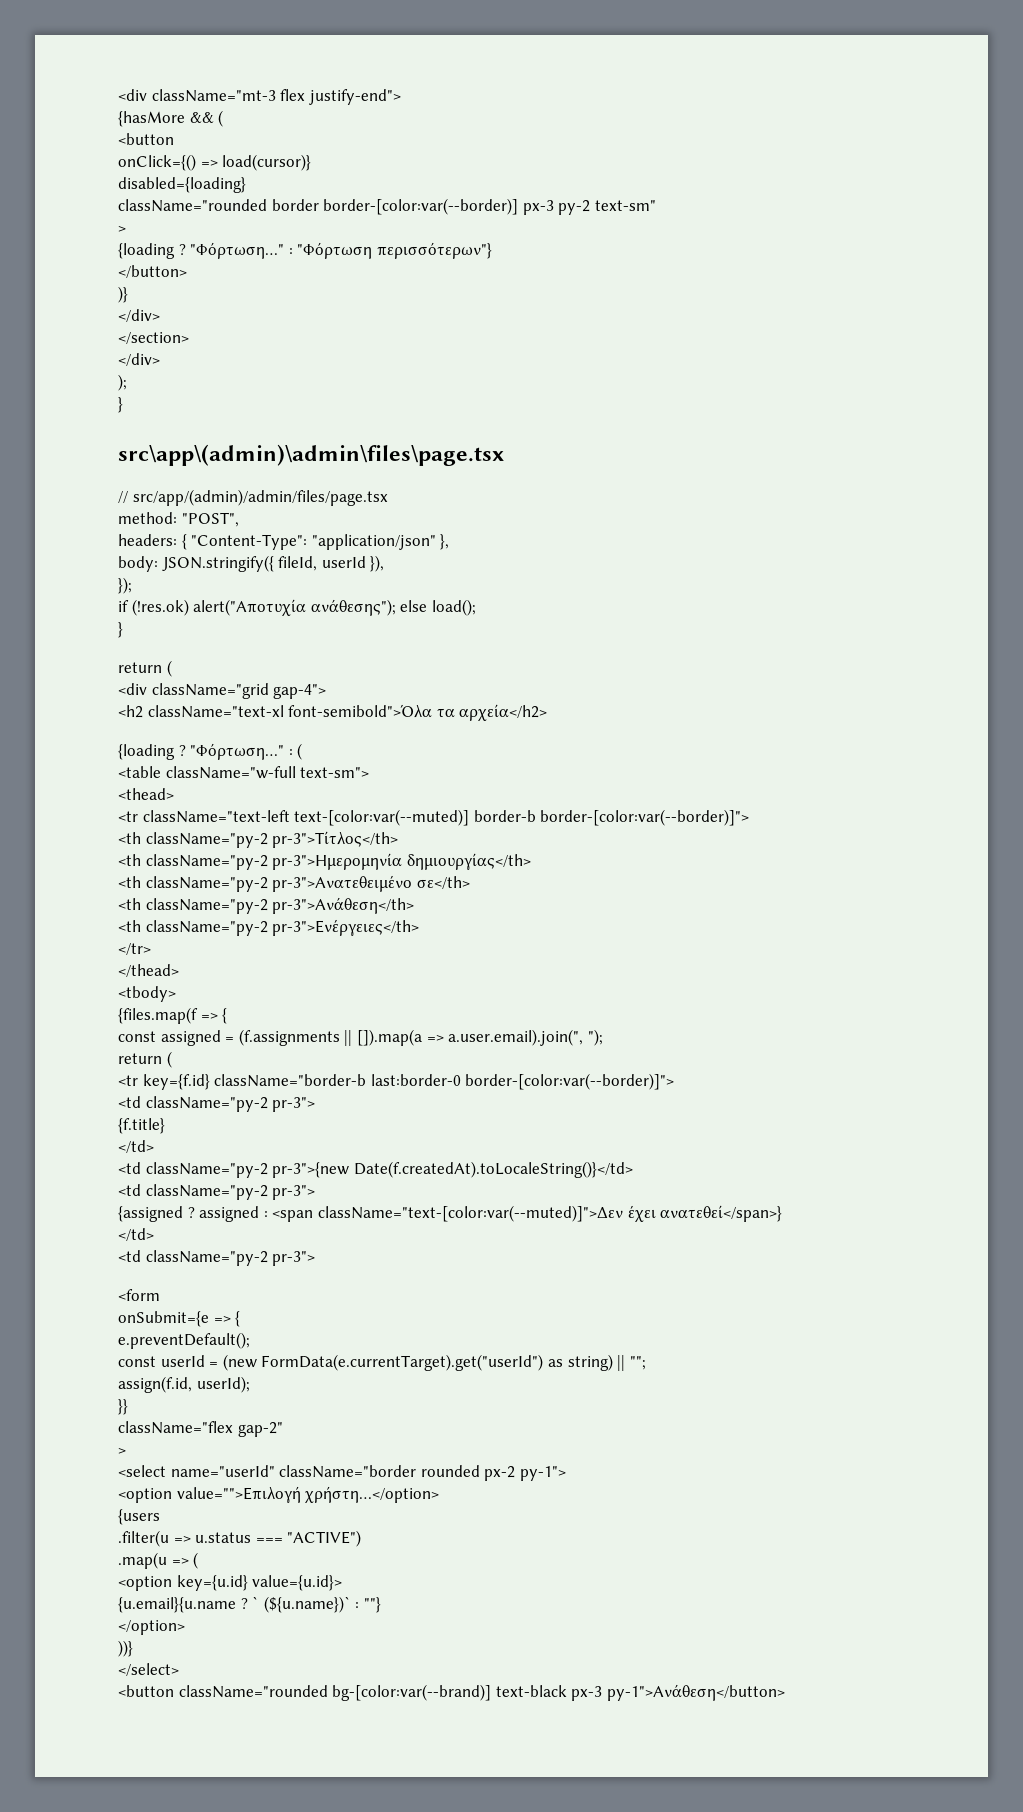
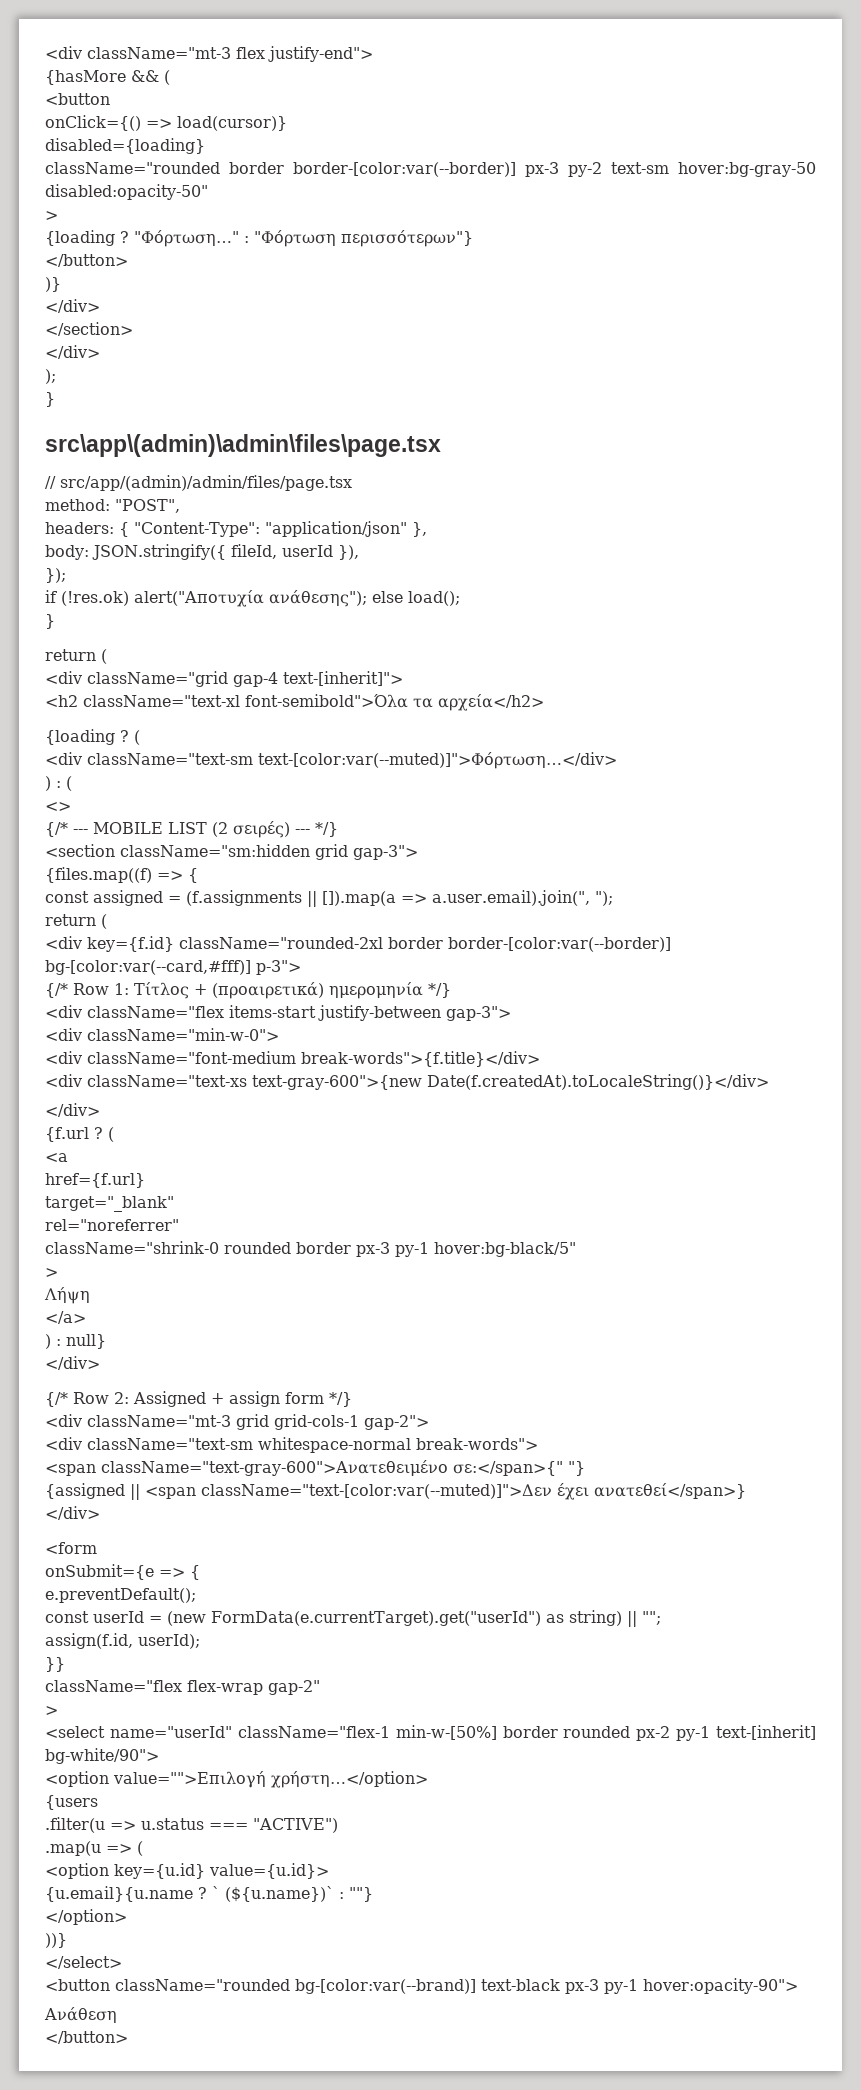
[594,200,656,211] text-sm" -> [611,162,816,177] [45,184,208,200] text-sm hover:bg-gray-50 disabled:opacity-50"
[273,684,327,699] gap-4"> -> [233,671,403,687] gap-4 text-[inherit]">
[190,743,303,760] [118,766,370,779] [118,788,174,800] [118,809,750,826] [118,831,399,848] [118,853,531,870] [118,875,470,892] [118,897,415,914] [118,919,420,936] [118,943,151,955] [118,964,179,977] [118,986,176,1002] [118,1007,198,1024] "Φόρτωση…" : ( // <table className="w-full text-sm"> // <thead> // <tr className="text-left text-[color:var(--muted)] border-b border-[color:var(--border)]"> // <th className="py-2 pr-3">Τίτλος</th> // <th className="py-2 pr-3">Ημερομηνία δημιουργίας</th> // <th className="py-2 pr-3">Ανατεθειμένο σε</th> // <th className="py-2 pr-3">Ανάθεση</th> // <th className="py-2 pr-3">Ενέργειες</th> // </tr> // </thead> // <tbody> // {files.map(f -> [134,730,140,745] [45,752,617,769] [45,776,72,791] [45,802,71,811] [45,821,338,838] [45,844,418,860] [45,867,152,883] ( // <div className="text-sm text-[color:var(--muted)]">Φόρτωση…</div> // ) : ( // <> // {/* --- MOBILE LIST (2 σειρές) --- */} // <section className="sm:hidden grid gap-3"> // {files.map((f)
[118,1073,675,1090] [118,1096,316,1112] [118,1118,165,1134] [118,1140,154,1153] [118,1161,633,1178] [118,1184,316,1200] [118,1206,268,1222] <tr key={f.id} className="border-b last:border-0 border-[color:var(--border)]"> // <td className="py-2 pr-3"> // {f.title} // </td> // <td className="py-2 pr-3">{new Date(f.createdAt).toLocaleString()}</td> // <td className="py-2 pr-3"> // {assigned ? assigned : -> [45,936,671,952] [45,960,301,975] [45,982,451,999] [45,1005,511,1021] [45,1028,279,1041] [45,1051,540,1067] [45,1074,769,1090] [45,1103,100,1117] [45,1127,114,1142] [45,1153,68,1162] [45,1173,145,1188] [45,1196,174,1212] [45,1219,179,1231] [45,1241,576,1257] [45,1268,58,1277] [44,1287,90,1304] [45,1311,86,1324] [45,1334,106,1349] [45,1356,100,1370] [45,1391,352,1407] [45,1414,429,1430] [45,1437,538,1453] [45,1460,585,1476] [45,1483,140,1500] <div key={f.id} className="rounded-2xl border border-[color:var(--border)] bg-[color:var(--card,#fff)] p-3"> // {/* Row 1: Τίτλος + (προαιρετικά) ημερομηνία */} // <div className="flex items-start justify-between gap-3"> // <div className="min-w-0"> // <div className="font-medium break-words">{f.title}</div> // <div className="text-xs text-gray-600">{new Date(f.createdAt).toLocaleString()}</div> // </div> // {f.url ? ( // <a // href={f.url} // target="_blank" // rel="noreferrer" // className="shrink-0 rounded border px-3 py-1 hover:bg-black/5" // > // Λήψη // </a> // ) : null} // </div> // {/* Row 2: Assigned + assign form */} // <div className="mt-3 grid grid-cols-1 gap-2"> // <div className="text-sm whitespace-normal break-words"> // <span className="text-gray-600">Ανατεθειμένο σε:</span>{" "} // {assigned ||
[118,1228,154,1241] [118,1250,316,1266] </td> // <td className="py-2 pr-3"> -> [45,1506,100,1520] </div>
(233, 1427) none -> [187,1680,263,1695] flex-wrap
[279,1465,566,1481] className="border rounded px-2 py-1"> -> [237,1725,816,1741] [45,1748,159,1764] className="flex-1 min-w-[50%] border rounded px-2 py-1 text-[inherit] bg-white/90">
[606,1684,785,1701] py-1">Ανάθεση</button> -> [604,1978,798,1994] [44,2007,117,2023] [45,2031,128,2044] py-1 hover:opacity-90"> // Ανάθεση // </button>

